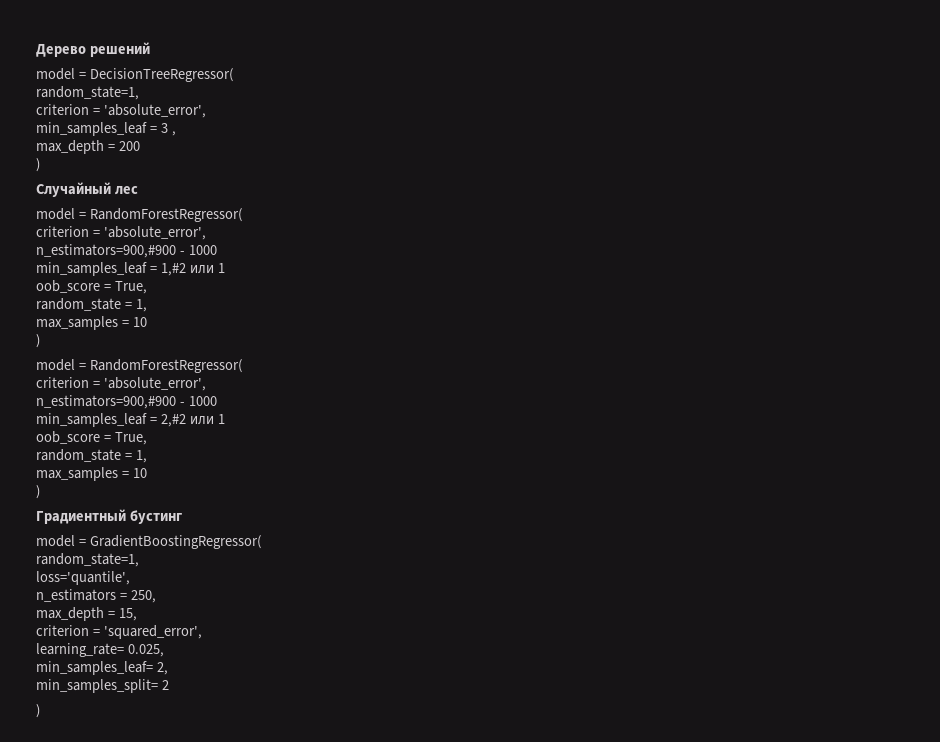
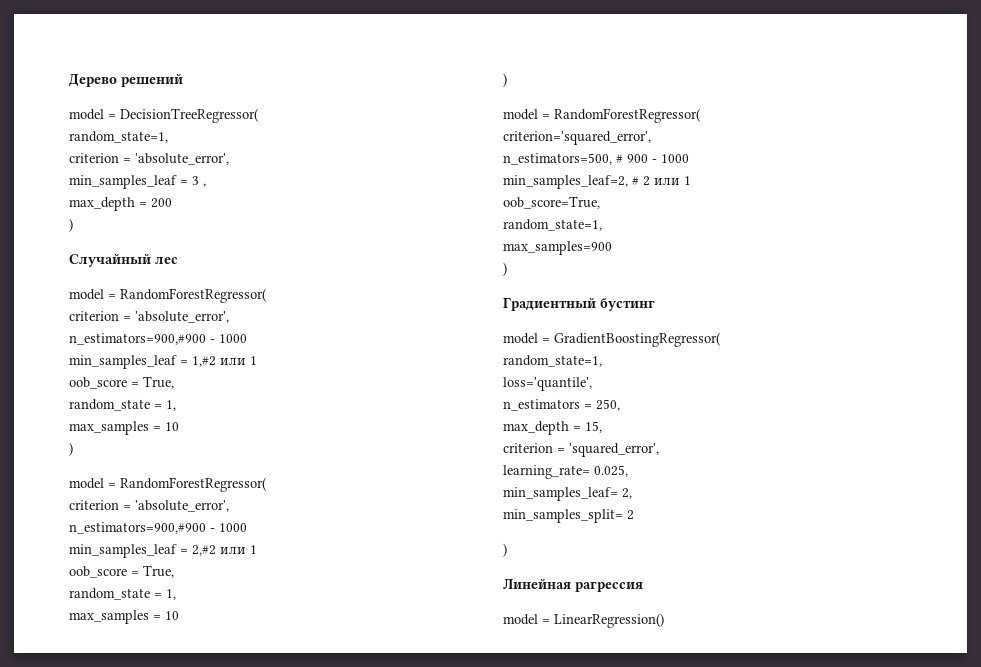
(40, 492) none -> [503,108,700,123] [503,131,651,145] [503,153,689,165] [503,175,691,189] [503,196,600,209] [503,219,602,231] [503,241,612,255] [503,262,507,276] // model = RandomForestRegressor( // criterion='squared_error', // n_estimators=500, # 900 - 1000 // min_samples_leaf=2, # 2 или 1 // oob_score=True, // random_state=1, // max_samples=900 // )
(40, 711) none -> [503,578,643,592] [503,613,664,628] // Линейная рагрессия // model = LinearRegression()

